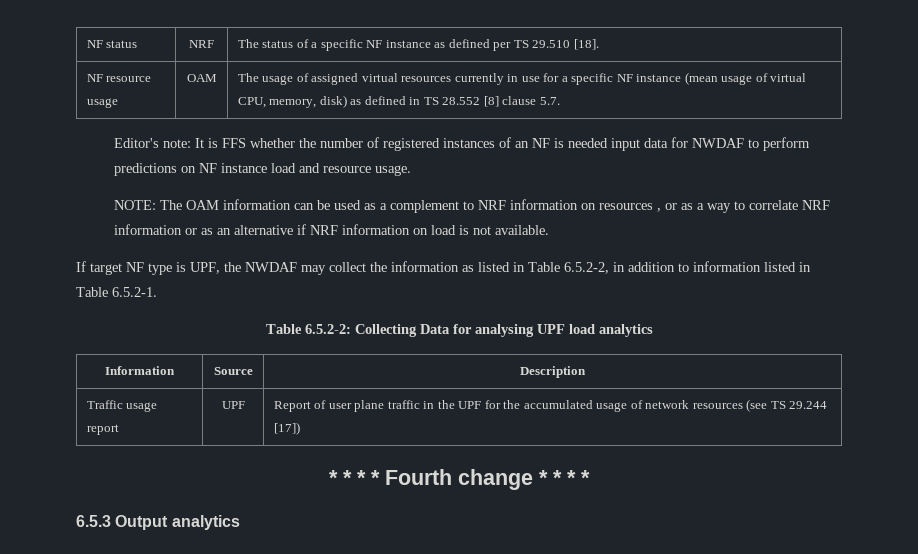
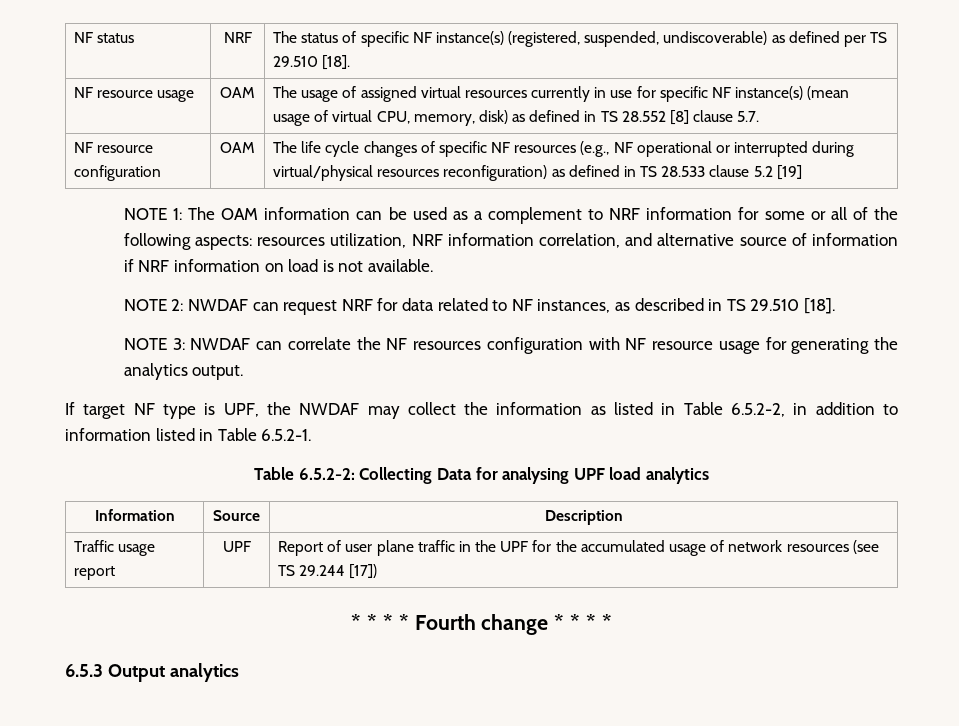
[311,39,431,51] a specific NF instance -> [360,31,768,47] specific NF instance(s) (registered, suspended, undiscoverable)
[561,73,682,85] a specific NF instance -> [659,86,804,102] specific NF instance(s)
[113,137,810,151] [113,163,411,176] [113,200,156,210] // Editor's note: It is FFS whether the number of registered instances of an NF is needed input data for NWDAF to perform predictions on NF instance load and resource usage. // NOTE: -> [73,142,154,153] [73,165,161,181] [220,142,255,153] [272,141,855,157] [272,165,802,181] [123,208,182,220] // NF resource configuration | OAM | The life cycle changes of specific NF resources (e.g., NF operational or interrupted during virtual/physical resources reconfiguration) as defined in TS 28.533 clause 5.2 [19] // NOTE 1:
[580,200,830,213] [113,224,293,235] on resources , or as a way to correlate NRF information or as an alternative -> [738,207,899,220] [123,233,899,250] for some or all of the following aspects: resources utilization, NRF information correlation, and alternative source of information
(549, 230) none -> [123,298,835,315] [123,337,898,354] [123,363,244,380] // NOTE 2: NWDAF can request NRF for data related to NF instances, as described in TS 29.510 [18]. // NOTE 3: NWDAF can correlate the NF resources configuration with NF resource usage for generating the analytics output.

